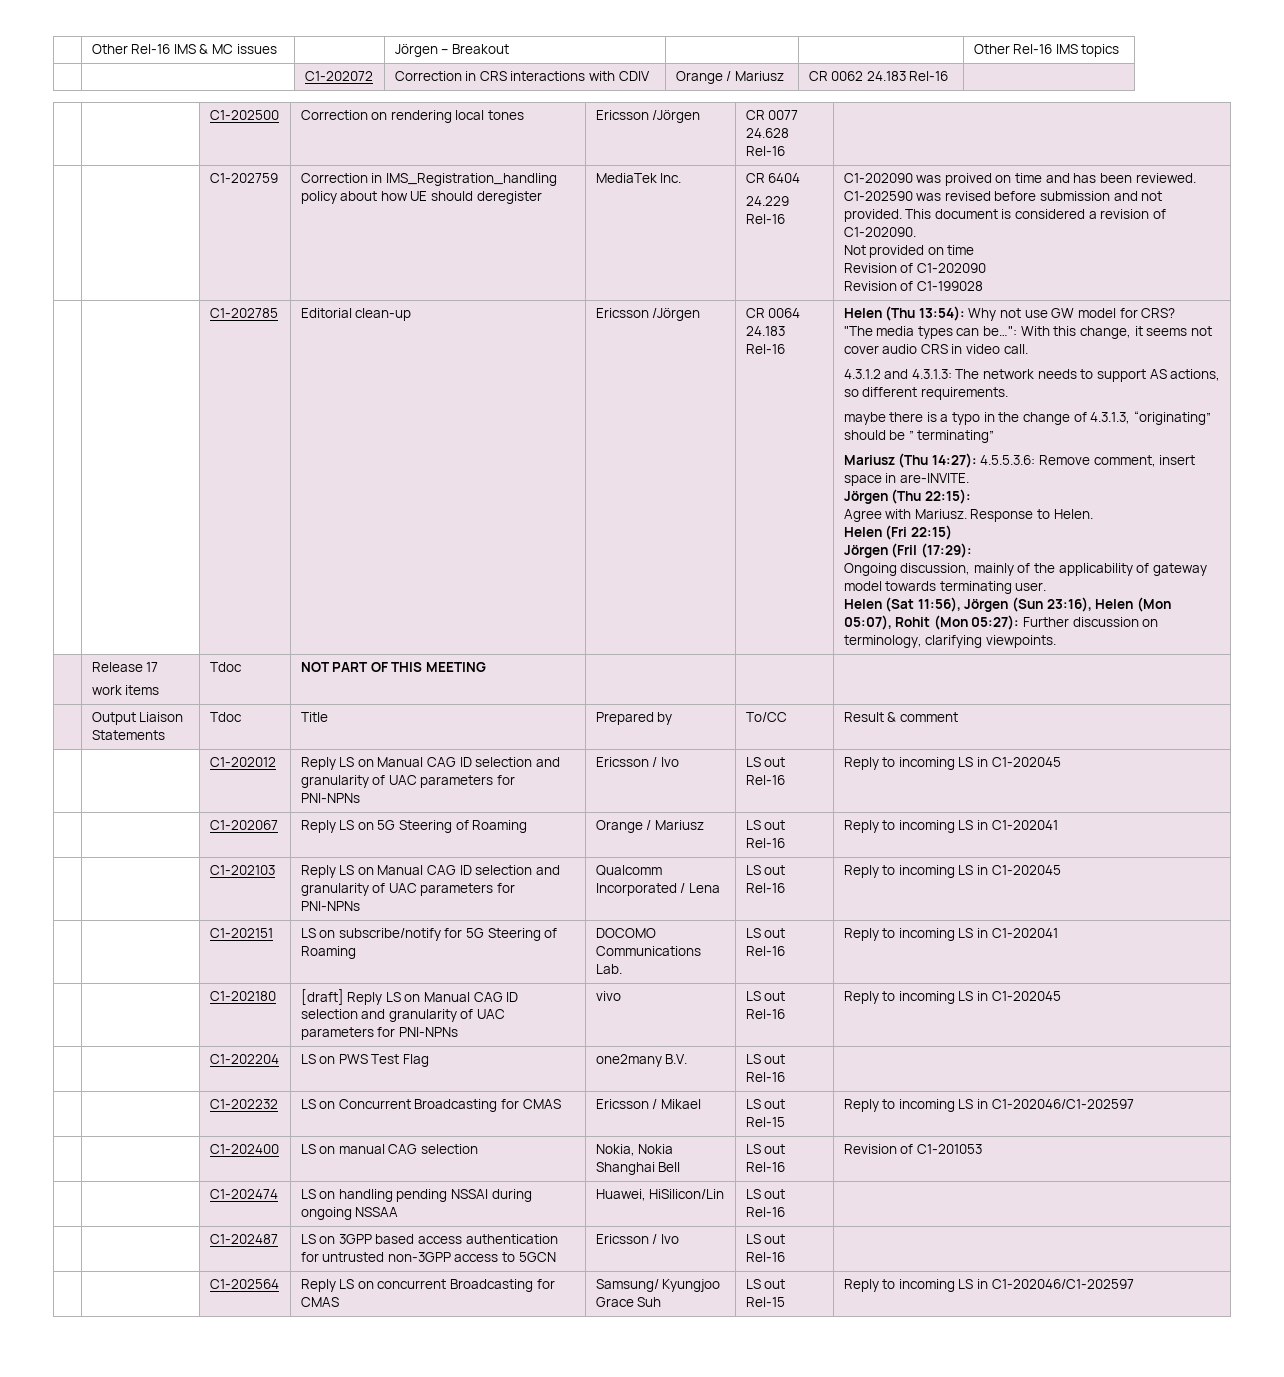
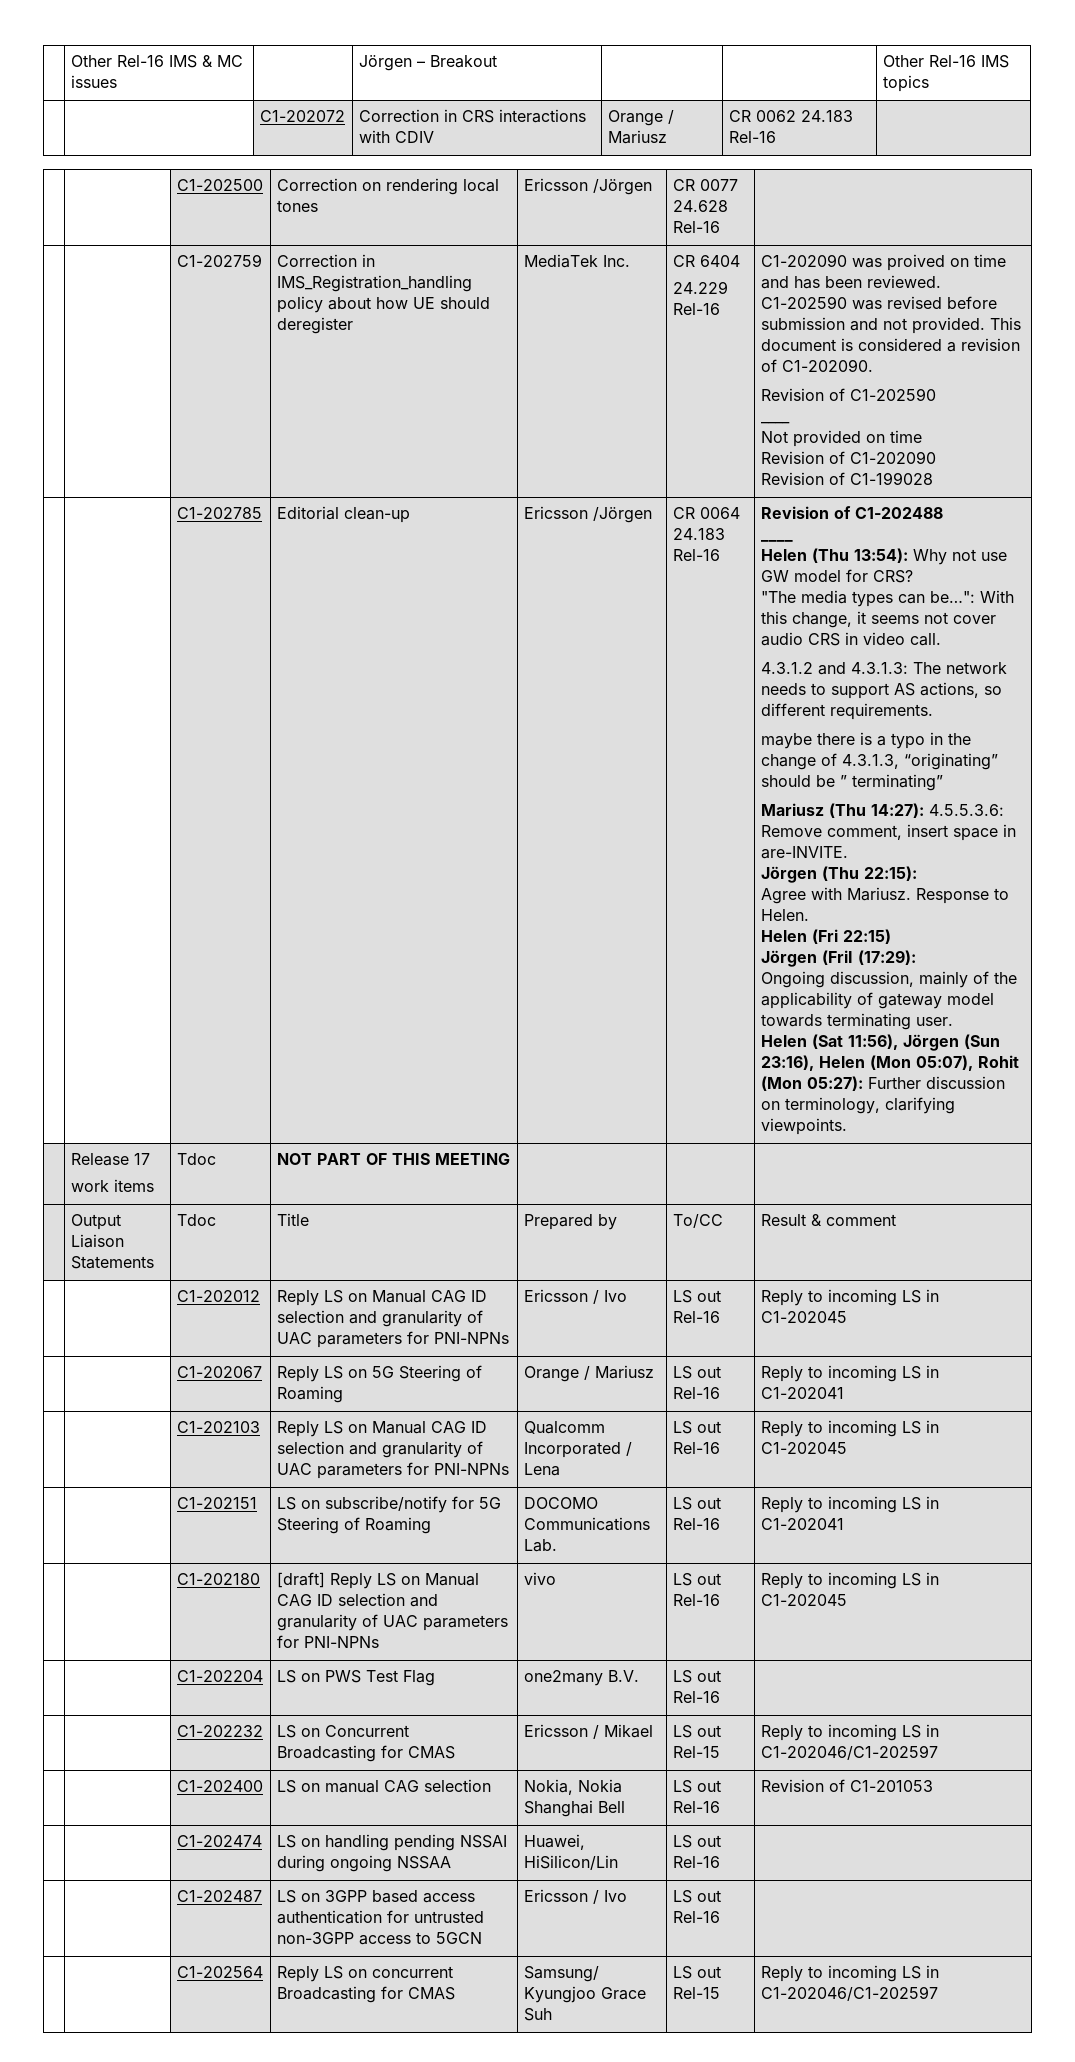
(916, 232) none -> [760,388,936,401] [760,422,790,424] // Revision of C1-202590 // ____
(785, 349) none -> [760,506,943,519] [760,540,793,542] Revision of C1-202488 // ____ //

